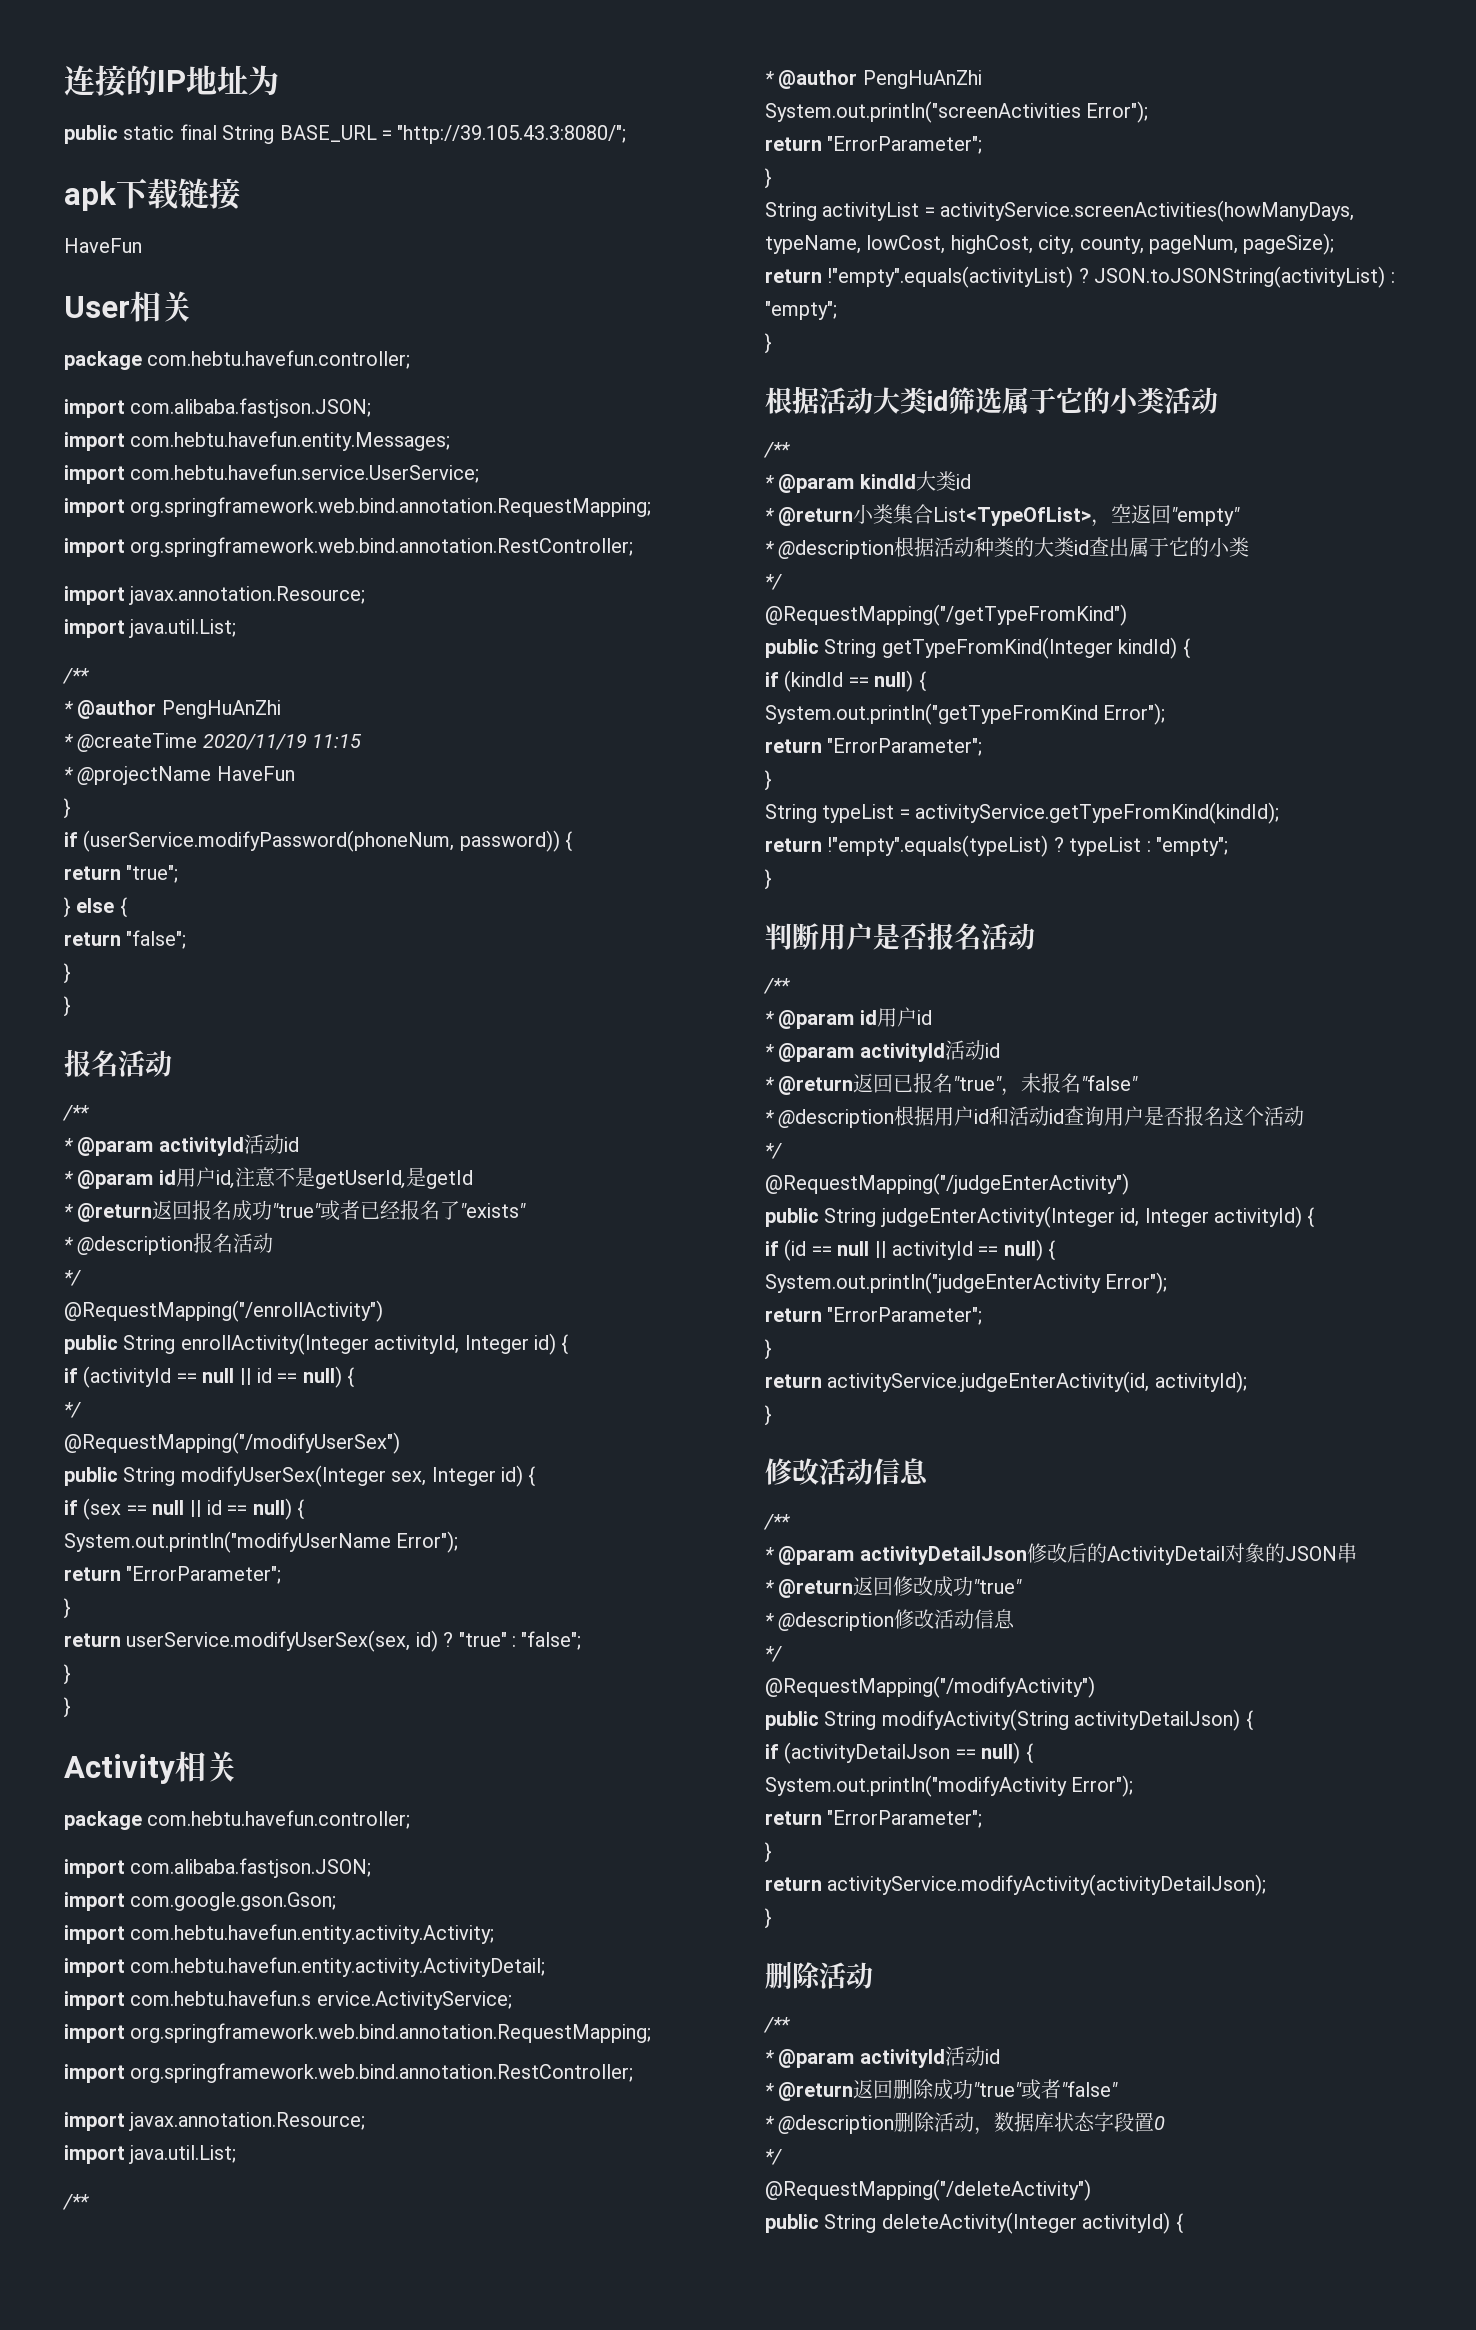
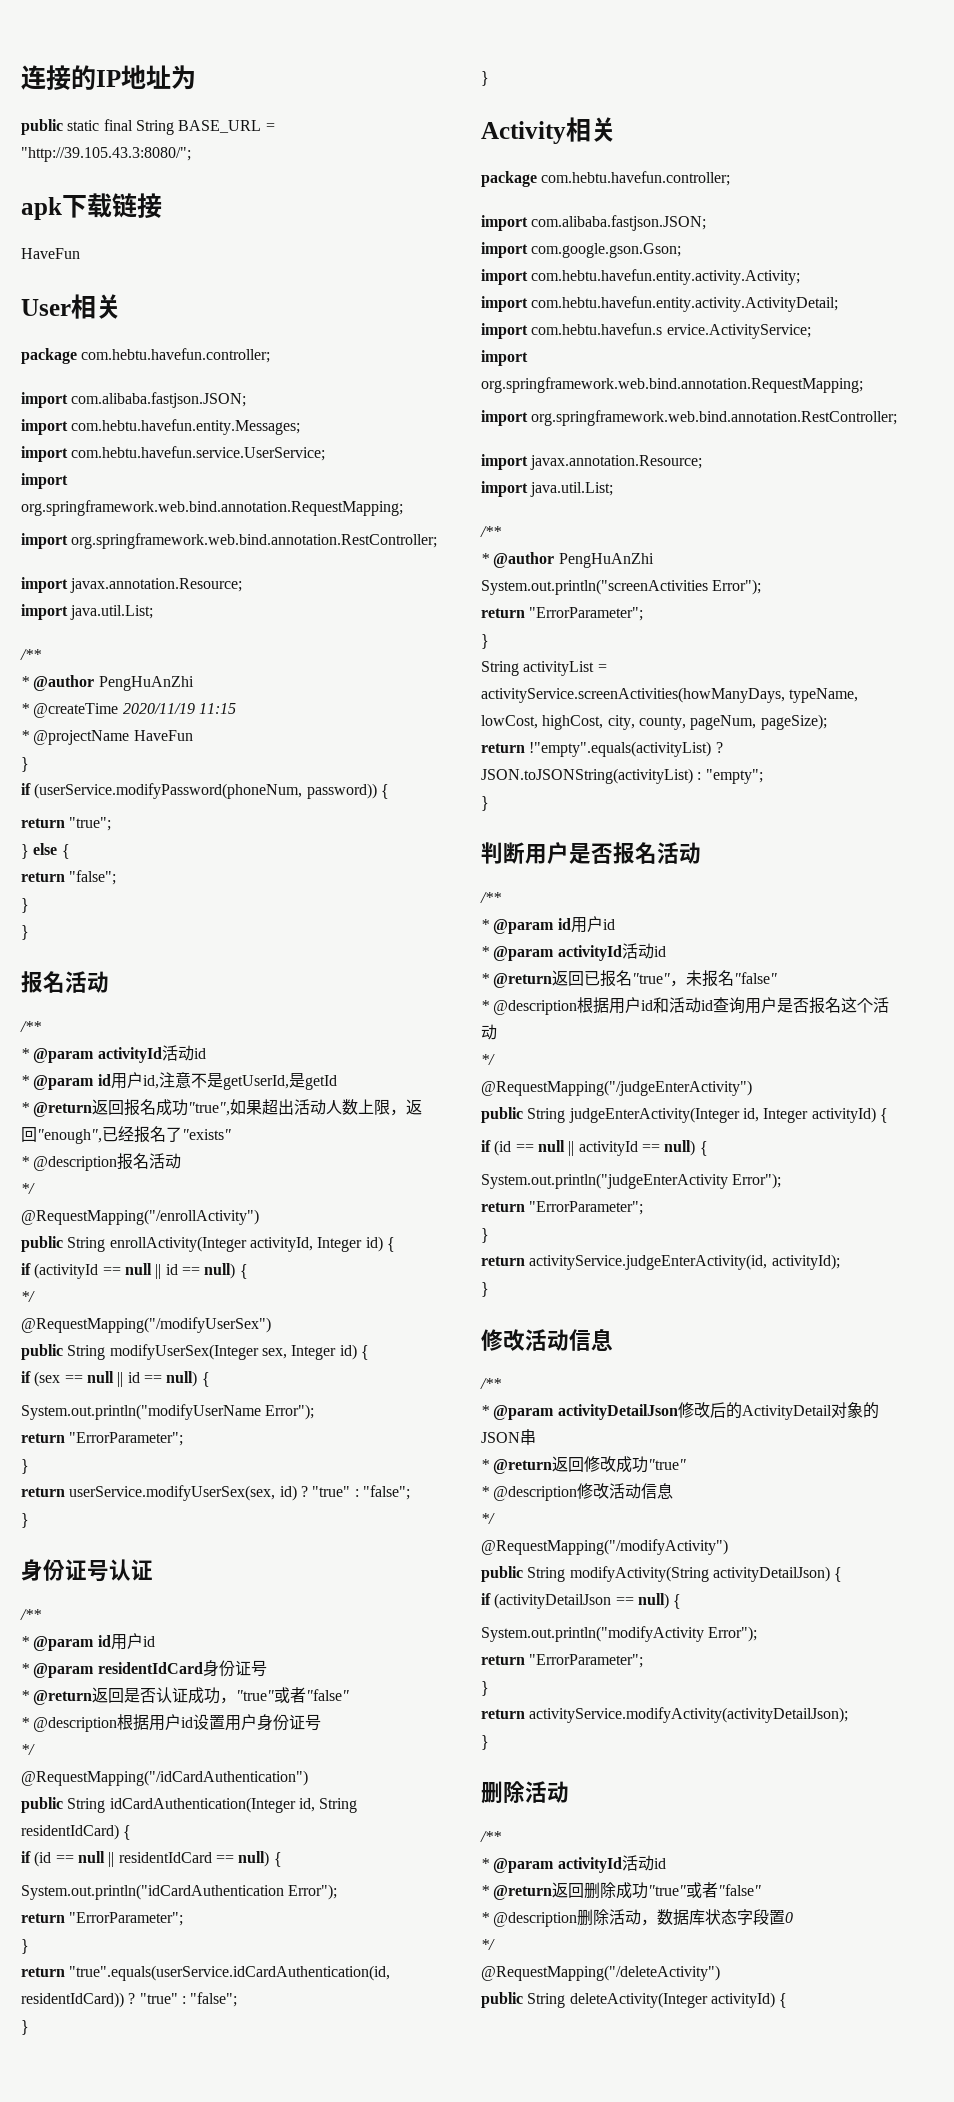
[272,1200,361,1221] "true"或者 -> [188,1099,423,1116] [21,1127,102,1144] "true",如果超出活动人数上限，返回"enough",
(71, 1674) none -> [21,1559,153,1582] [20,1609,41,1620] [21,1633,155,1651] [21,1660,267,1678] [21,1687,350,1705] [21,1714,322,1732] [21,1744,35,1755] [21,1770,308,1786] [21,1797,358,1813] [21,1824,132,1840] [21,1851,282,1867] [21,1884,338,1900] [21,1912,184,1926] [21,1939,29,1954] [21,1965,391,1981] [21,1992,238,2008] [21,2020,29,2035] // 身份证号认证 // /** // * @param id用户id // * @param residentIdCard身份证号 // * @return返回是否认证成功，"true"或者"false" // * @description根据用户id设置用户身份证号 // */ // @RequestMapping("/idCardAuthentication") // public String idCardAuthentication(Integer id, String residentIdCard) { // if (id == null || residentIdCard == null) { // System.out.println("idCardAuthentication Error"); // return "ErrorParameter"; // } // return "true".equals(userService.idCardAuthentication(id, residentIdCard)) ? "true" : "false"; // }
[765,386,1218,414] [763,442,790,458] [765,471,971,493] [765,504,1241,527] [765,537,1250,559] [765,574,782,590] [765,604,1127,626] [765,637,1190,659] [765,670,926,692] [765,703,1166,725] [765,738,983,756] [764,770,772,791] [765,802,1280,824] [765,835,1228,857] [764,869,772,890] // 根据活动大类id筛选属于它的小类活动 // /** // * @param kindId大类id // * @return小类集合List<TypeOfList>，空返回"empty" // * @description根据活动种类的大类id查出属于它的小类 // */ // @RequestMapping("/getTypeFromKind") // public String getTypeFromKind(Integer kindId) { // if (kindId == null) { // System.out.println("getTypeFromKind Error"); // return "ErrorParameter"; // } // String typeList = activityService.getTypeFromKind(kindId); // return !"empty".equals(typeList) ? typeList : "empty"; // } -> (489, 803) none

